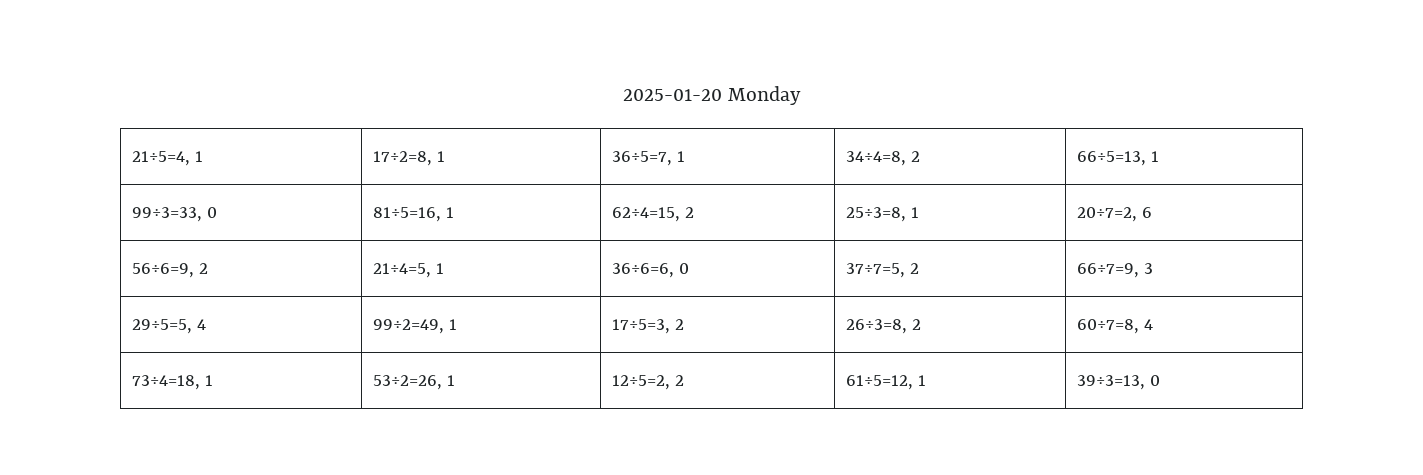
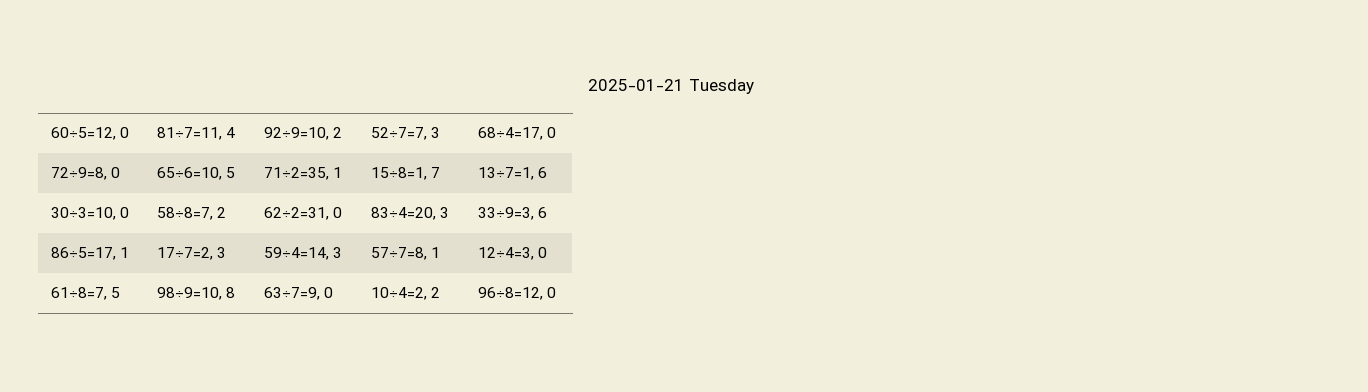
[622,86,802,105] [131,151,204,166] [372,151,446,166] [611,151,686,166] [845,151,921,166] [1076,151,1160,166] [131,207,218,222] [372,207,455,222] [611,207,695,222] [845,207,920,222] [1076,207,1153,222] [131,263,209,278] [372,263,445,278] [611,263,690,278] [845,263,920,278] [1076,263,1154,278] [131,319,207,334] [372,319,458,334] [611,319,685,334] [845,319,922,334] [1076,319,1154,334] [131,375,214,390] [372,375,456,390] [611,375,685,390] [845,375,927,390] [1076,375,1145,390] 2025-01-20 Monday // 21÷5=4, 1 | 17÷2=8, 1 | 36÷5=7, 1 | 34÷4=8, 2 | 66÷5=13, 1 // 99÷3=33, 0 | 81÷5=16, 1 | 62÷4=15, 2 | 25÷3=8, 1 | 20÷7=2, 6 // 56÷6=9, 2 | 21÷4=5, 1 | 36÷6=6, 0 | 37÷7=5, 2 | 66÷7=9, 3 // 29÷5=5, 4 | 99÷2=49, 1 | 17÷5=3, 2 | 26÷3=8, 2 | 60÷7=8, 4 // 73÷4=18, 1 | 53÷2=26, 1 | 12÷5=2, 2 | 61÷5=12, 1 | 39÷3=13, -> [587,79,754,94] [51,127,130,140] [157,127,236,140] [264,127,343,140] [371,127,441,140] [478,127,557,140] [51,167,121,180] [157,167,236,180] [264,167,343,180] [371,167,441,180] [478,167,548,180] [51,207,130,220] [157,207,227,220] [264,207,343,220] [371,207,450,220] [478,207,548,220] [51,247,130,260] [157,247,227,260] [264,247,343,260] [371,247,441,260] [478,247,548,260] [51,287,121,300] [157,287,236,300] [264,287,334,300] [371,287,441,300] [478,287,544,300] 2025-01-21 Tuesday // 60÷5=12, 0 | 81÷7=11, 4 | 92÷9=10, 2 | 52÷7=7, 3 | 68÷4=17, 0 // 72÷9=8, 0 | 65÷6=10, 5 | 71÷2=35, 1 | 15÷8=1, 7 | 13÷7=1, 6 // 30÷3=10, 0 | 58÷8=7, 2 | 62÷2=31, 0 | 83÷4=20, 3 | 33÷9=3, 6 // 86÷5=17, 1 | 17÷7=2, 3 | 59÷4=14, 3 | 57÷7=8, 1 | 12÷4=3, 0 // 61÷8=7, 5 | 98÷9=10, 8 | 63÷7=9, 0 | 10÷4=2, 2 | 96÷8=12,

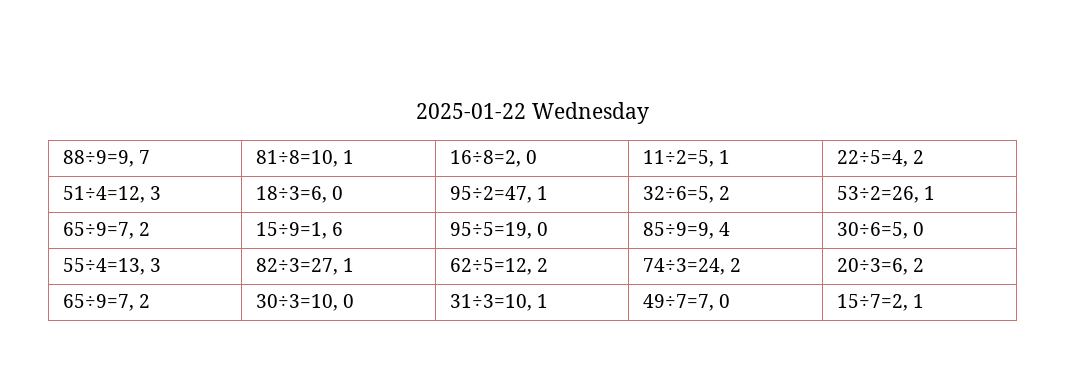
[587,79,754,94] [51,127,130,140] [157,127,236,140] [264,127,343,140] [371,127,441,140] [478,127,557,140] [51,167,121,180] [157,167,236,180] [264,167,343,180] [371,167,441,180] [478,167,548,180] [51,207,130,220] [157,207,227,220] [264,207,343,220] [371,207,450,220] [478,207,548,220] [51,247,130,260] [157,247,227,260] [264,247,343,260] [371,247,441,260] [478,247,548,260] [51,287,121,300] [157,287,236,300] [264,287,334,300] [371,287,441,300] [478,287,557,300] 2025-01-21 Tuesday // 60÷5=12, 0 | 81÷7=11, 4 | 92÷9=10, 2 | 52÷7=7, 3 | 68÷4=17, 0 // 72÷9=8, 0 | 65÷6=10, 5 | 71÷2=35, 1 | 15÷8=1, 7 | 13÷7=1, 6 // 30÷3=10, 0 | 58÷8=7, 2 | 62÷2=31, 0 | 83÷4=20, 3 | 33÷9=3, 6 // 86÷5=17, 1 | 17÷7=2, 3 | 59÷4=14, 3 | 57÷7=8, 1 | 12÷4=3, 0 // 61÷8=7, 5 | 98÷9=10, 8 | 63÷7=9, 0 | 10÷4=2, 2 | 96÷8=12, 0 -> [416,102,649,124] [62,150,151,167] [255,150,355,167] [449,150,538,167] [642,150,731,167] [836,150,925,167] [62,186,162,203] [255,186,344,203] [449,186,549,203] [642,186,731,203] [836,186,936,203] [62,222,151,239] [255,222,344,239] [449,222,549,239] [642,222,731,239] [836,222,925,239] [62,258,162,275] [255,258,355,275] [449,258,549,275] [642,258,742,275] [836,258,925,275] [62,294,151,311] [255,294,355,311] [449,294,549,311] [642,294,731,311] [836,294,925,311] 2025-01-22 Wednesday // 88÷9=9, 7 | 81÷8=10, 1 | 16÷8=2, 0 | 11÷2=5, 1 | 22÷5=4, 2 // 51÷4=12, 3 | 18÷3=6, 0 | 95÷2=47, 1 | 32÷6=5, 2 | 53÷2=26, 1 // 65÷9=7, 2 | 15÷9=1, 6 | 95÷5=19, 0 | 85÷9=9, 4 | 30÷6=5, 0 // 55÷4=13, 3 | 82÷3=27, 1 | 62÷5=12, 2 | 74÷3=24, 2 | 20÷3=6, 2 // 65÷9=7, 2 | 30÷3=10, 0 | 31÷3=10, 1 | 49÷7=7, 0 | 15÷7=2, 1

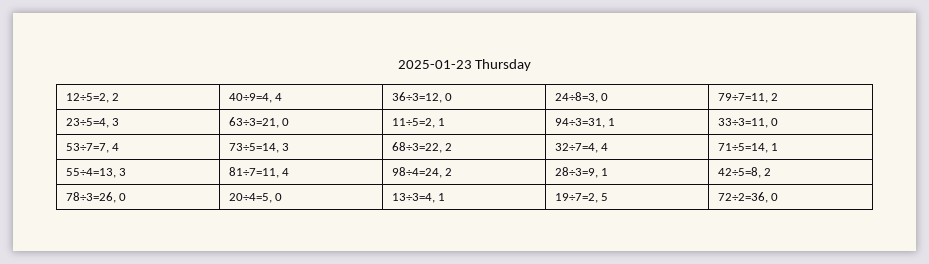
[416,102,649,124] [62,150,151,167] [255,150,355,167] [449,150,538,167] [642,150,731,167] [836,150,925,167] [62,186,162,203] [255,186,344,203] [449,186,549,203] [642,186,731,203] [836,186,936,203] [62,222,151,239] [255,222,344,239] [449,222,549,239] [642,222,731,239] [836,222,925,239] 2025-01-22 Wednesday // 88÷9=9, 7 | 81÷8=10, 1 | 16÷8=2, 0 | 11÷2=5, 1 | 22÷5=4, 2 // 51÷4=12, 3 | 18÷3=6, 0 | 95÷2=47, 1 | 32÷6=5, 2 | 53÷2=26, 1 // 65÷9=7, 2 | 15÷9=1, 6 | 95÷5=19, 0 | 85÷9=9, 4 | 30÷6=5, 0 -> [397,59,532,71] [65,93,120,103] [228,93,283,103] [391,92,453,103] [554,92,609,103] [717,93,779,103] [65,118,120,128] [228,117,290,128] [391,118,446,128] [554,118,616,128] [717,118,779,128] [65,143,120,153] [228,143,290,153] [391,142,453,153] [554,143,609,153] [717,143,779,153] 2025-01-23 Thursday // 12÷5=2, 2 | 40÷9=4, 4 | 36÷3=12, 0 | 24÷8=3, 0 | 79÷7=11, 2 // 23÷5=4, 3 | 63÷3=21, 0 | 11÷5=2, 1 | 94÷3=31, 1 | 33÷3=11, 0 // 53÷7=7, 4 | 73÷5=14, 3 | 68÷3=22, 2 | 32÷7=4, 4 | 71÷5=14, 1
[255,258,355,275] [449,258,549,275] [642,258,742,275] [836,258,925,275] [62,294,151,311] [255,294,355,311] [449,294,549,311] [642,294,731,311] [836,294,925,311] 82÷3=27, 1 | 62÷5=12, 2 | 74÷3=24, 2 | 20÷3=6, 2 // 65÷9=7, 2 | 30÷3=10, 0 | 31÷3=10, 1 | 49÷7=7, 0 | 15÷7=2, 1 -> [228,167,290,178] [391,167,453,178] [554,167,609,178] [717,167,772,178] [65,192,127,203] [228,193,283,203] [391,193,446,203] [554,193,609,203] [717,192,779,203] 81÷7=11, 4 | 98÷4=24, 2 | 28÷3=9, 1 | 42÷5=8, 2 // 78÷3=26, 0 | 20÷4=5, 0 | 13÷3=4, 1 | 19÷7=2, 5 | 72÷2=36, 0

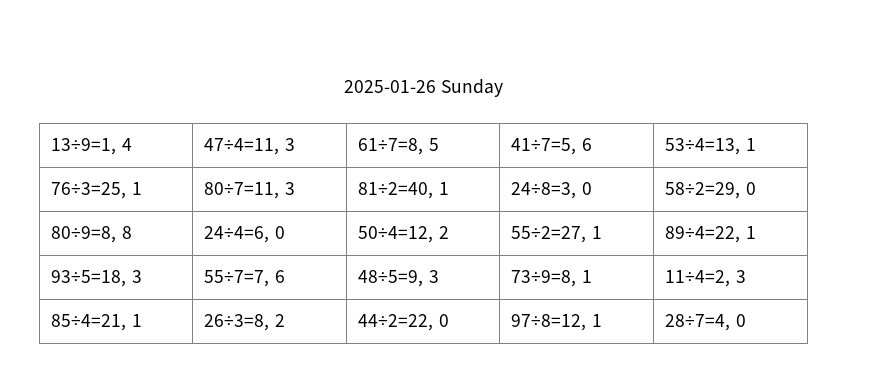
[397,59,532,71] [65,93,120,103] [228,93,283,103] [391,92,453,103] [554,92,609,103] [717,93,779,103] [65,118,120,128] [228,117,290,128] [391,118,446,128] [554,118,616,128] [717,118,779,128] [65,143,120,153] [228,143,290,153] [391,142,453,153] [554,143,609,153] [717,143,779,153] [65,168,127,178] [228,167,290,178] [391,167,453,178] [554,167,609,178] [717,167,772,178] [65,192,127,203] [228,193,283,203] [391,193,446,203] [554,193,609,203] [717,192,768,203] 2025-01-23 Thursday // 12÷5=2, 2 | 40÷9=4, 4 | 36÷3=12, 0 | 24÷8=3, 0 | 79÷7=11, 2 // 23÷5=4, 3 | 63÷3=21, 0 | 11÷5=2, 1 | 94÷3=31, 1 | 33÷3=11, 0 // 53÷7=7, 4 | 73÷5=14, 3 | 68÷3=22, 2 | 32÷7=4, 4 | 71÷5=14, 1 // 55÷4=13, 3 | 81÷7=11, 4 | 98÷4=24, 2 | 28÷3=9, 1 | 42÷5=8, 2 // 78÷3=26, 0 | 20÷4=5, 0 | 13÷3=4, 1 | 19÷7=2, 5 | 72÷2=36, -> [343,79,504,97] [51,138,132,155] [204,138,295,155] [358,138,439,155] [511,138,592,155] [665,138,756,155] [51,182,142,199] [204,182,295,199] [358,182,449,199] [511,182,592,199] [665,182,756,199] [51,226,132,243] [204,226,285,243] [358,226,449,243] [511,226,602,243] [665,226,756,243] [51,270,142,287] [204,270,285,287] [358,270,439,287] [511,270,592,287] [665,270,746,287] [51,314,142,331] [204,314,285,331] [358,314,449,331] [511,314,602,331] [665,314,731,331] 2025-01-26 Sunday // 13÷9=1, 4 | 47÷4=11, 3 | 61÷7=8, 5 | 41÷7=5, 6 | 53÷4=13, 1 // 76÷3=25, 1 | 80÷7=11, 3 | 81÷2=40, 1 | 24÷8=3, 0 | 58÷2=29, 0 // 80÷9=8, 8 | 24÷4=6, 0 | 50÷4=12, 2 | 55÷2=27, 1 | 89÷4=22, 1 // 93÷5=18, 3 | 55÷7=7, 6 | 48÷5=9, 3 | 73÷9=8, 1 | 11÷4=2, 3 // 85÷4=21, 1 | 26÷3=8, 2 | 44÷2=22, 0 | 97÷8=12, 1 | 28÷7=4,

